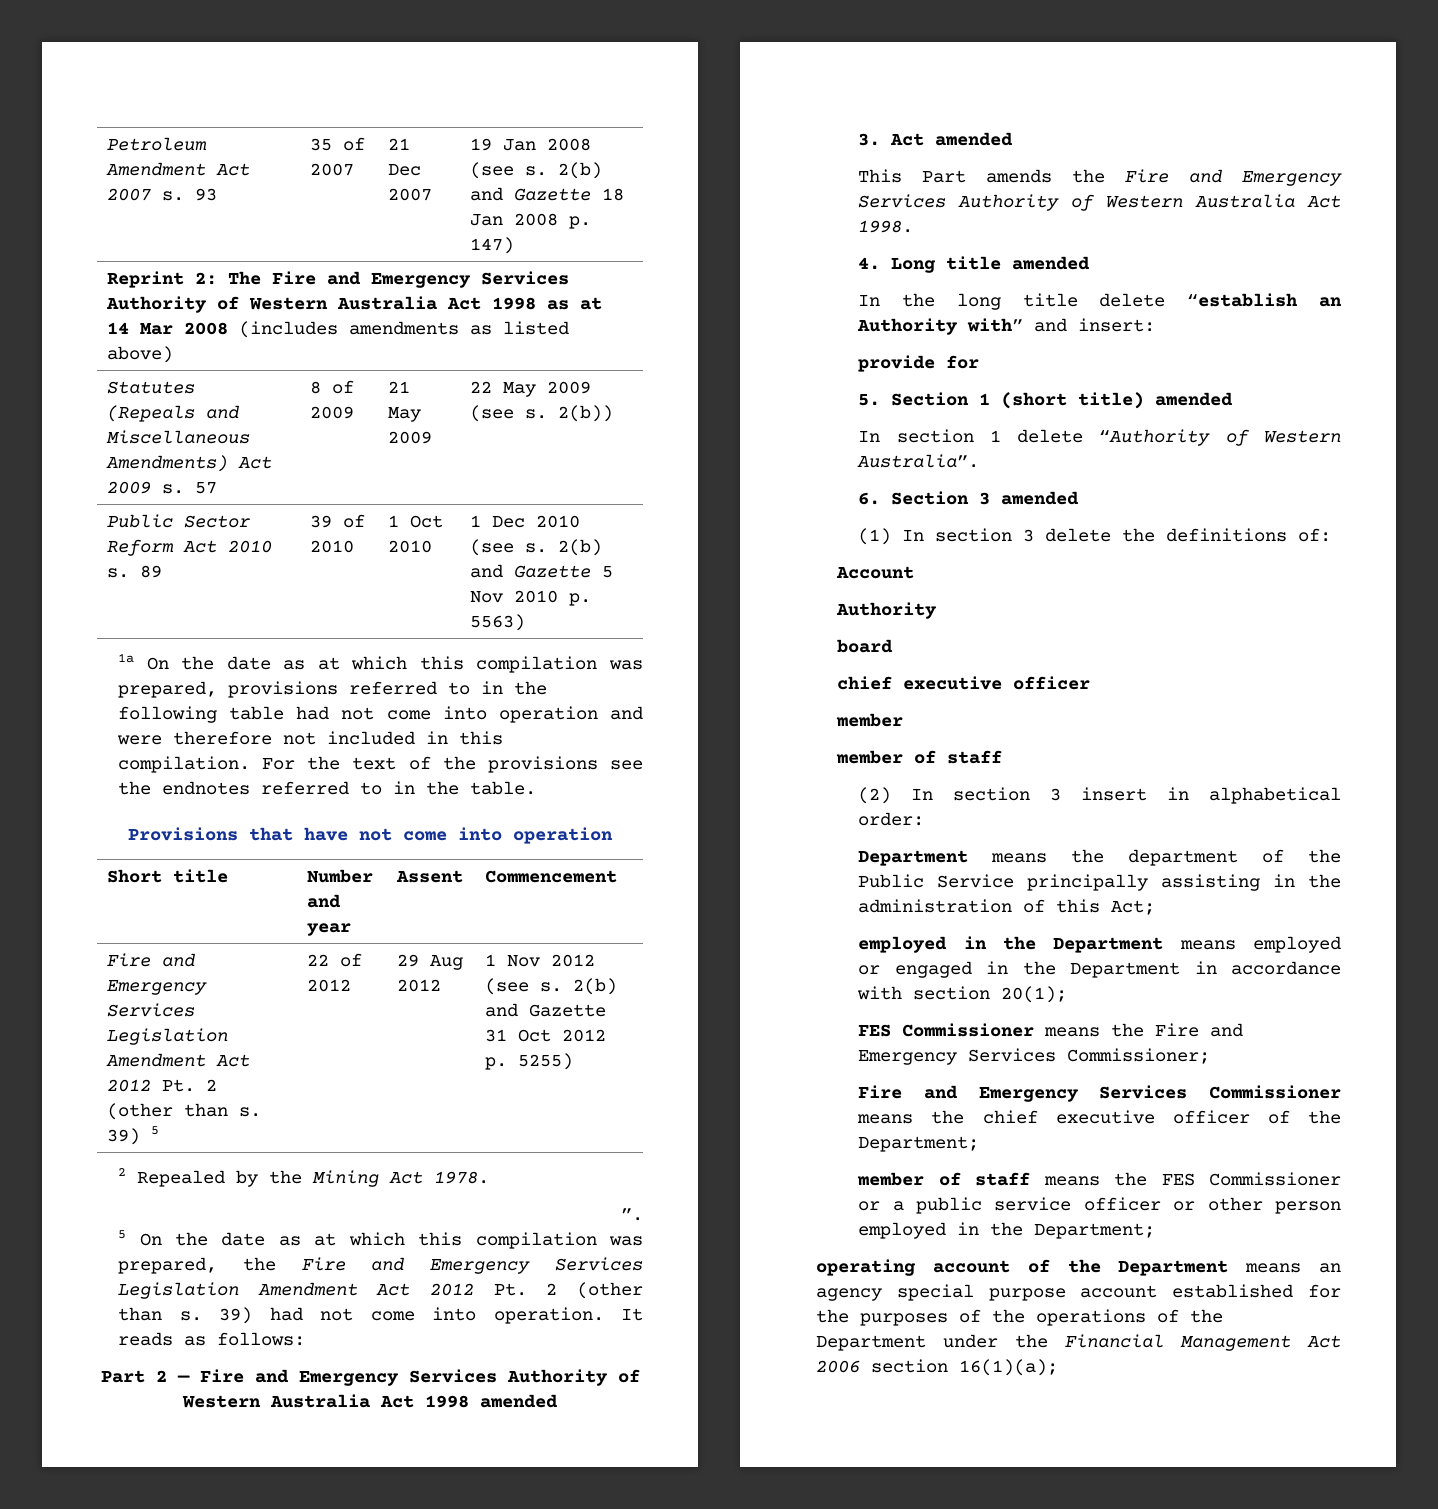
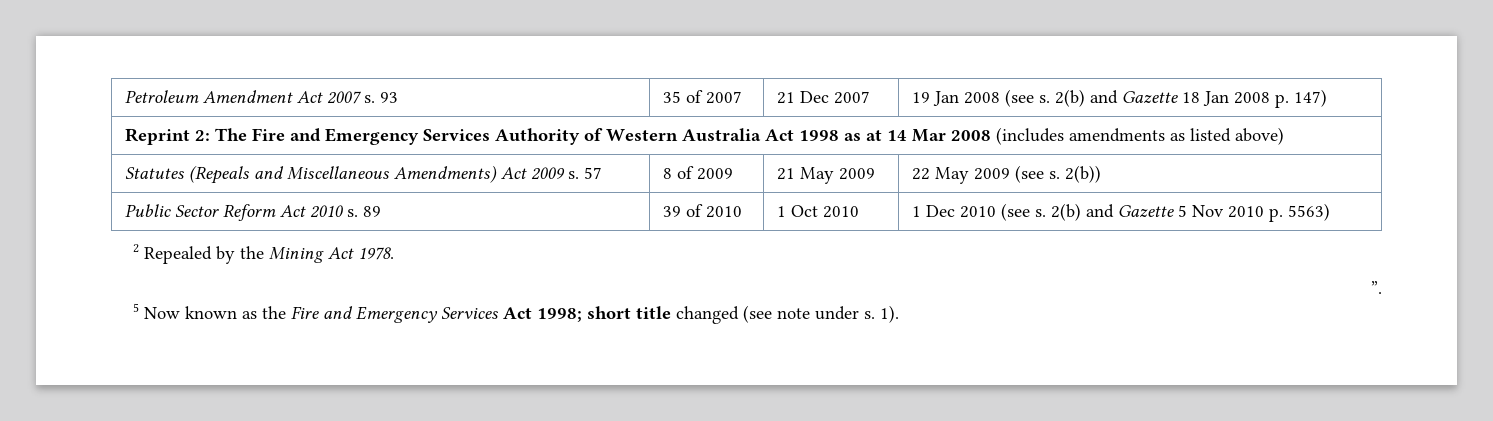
[118,653,643,673] [118,681,548,698] [118,706,643,723] [117,731,504,745] [118,756,643,773] [118,781,537,795] [128,827,613,844] [106,869,228,883] [306,869,373,883] [306,894,341,908] [306,923,351,936] [395,870,463,883] [484,870,617,883] [106,953,195,967] [106,980,207,995] [106,1003,195,1017] [106,1028,228,1045] [105,1053,250,1067] [106,1079,217,1092] [106,1103,261,1120] [106,1126,159,1145] [306,953,362,967] [306,979,351,992] [396,954,463,970] [396,979,441,992] [484,954,595,967] [484,978,617,995] [484,1003,606,1017] [484,1029,606,1042] [484,1053,573,1070] // 1a On the date as at which this compilation was prepared, provisions referred to in the following table had not come into operation and were therefore not included in this compilation. For the text of the provisions see the endnotes referred to in the table. // Provisions that have not come into operation // Short title | Number and year | Assent | Commencement // Fire and Emergency Services Legislation Amendment Act 2012 Pt. 2 (other than s. 39) 5 | 22 of 2012 | 29 Aug 2012 | 1 Nov 2012 (see s. 2(b) and Gazette 31 Oct 2012 p. 5255) -> (1330, 212) none
[139,1232,643,1249] [118,1257,643,1274] [118,1282,643,1299] [118,1307,644,1324] [118,1332,306,1346] [100,1369,640,1386] [182,1394,558,1408] [858,132,1014,146] [858,169,1342,186] [858,194,1341,211] [858,220,914,233] [858,256,1091,273] [858,293,1342,310] [857,318,1156,335] [858,355,980,372] [858,392,1234,409] [858,429,1341,446] [857,454,980,468] [858,491,1080,505] [858,528,1332,545] [836,566,915,579] [836,602,938,619] [837,639,894,653] [837,676,1091,690] [836,713,904,727] [836,750,1003,764] [858,787,1341,804] [858,812,925,826] [858,849,1341,866] [858,874,1341,891] [858,899,1156,915] [858,936,1341,953] [858,961,1341,978] [857,986,1068,1003] [858,1023,1244,1037] [858,1048,1211,1065] [858,1085,1341,1102] [857,1110,1341,1124] [858,1136,980,1152] [857,1172,1341,1186] [858,1197,1341,1214] [858,1222,1156,1239] [816,1259,1341,1276] [816,1284,1341,1301] [816,1309,1224,1326] [816,1334,1341,1351] [816,1359,1059,1376] On the date as at which this compilation was prepared, the Fire and Emergency Services Legislation Amendment Act 2012 Pt. 2 (other than s. 39) had not come into operation. It reads as follows: // Part 2 — Fire and Emergency Services Authority of Western Australia Act 1998 amended // 3. Act amended // This Part amends the Fire and Emergency Services Authority of Western Australia Act 1998. // 4. Long title amended // In the long title delete “establish an Authority with” and insert: // provide for // 5. Section 1 (short title) amended // In section 1 delete “Authority of Western Australia”. // 6. Section 3 amended // (1) In section 3 delete the definitions of: // Account // Authority // board // chief executive officer // member // member of staff // (2) In section 3 insert in alphabetical order: // Department means the department of the Public Service principally assisting in the administration of this Act; // employed in the Department means employed or engaged in the Department in accordance with section 20(1); // FES Commissioner means the Fire and Emergency Services Commissioner; // Fire and Emergency Services Commissioner means the chief executive officer of the Department; // member of staff means the FES Commissioner or a public service officer or other person employed in the Department; // operating account of the Department means an agency special purpose account established for the purposes of the operations of the Department under the Financial Management Act 2006 section 16(1)(a); -> [143,305,899,324] Now known as the Fire and Emergency Services Act 1998; short title changed (see note under s. 1).

